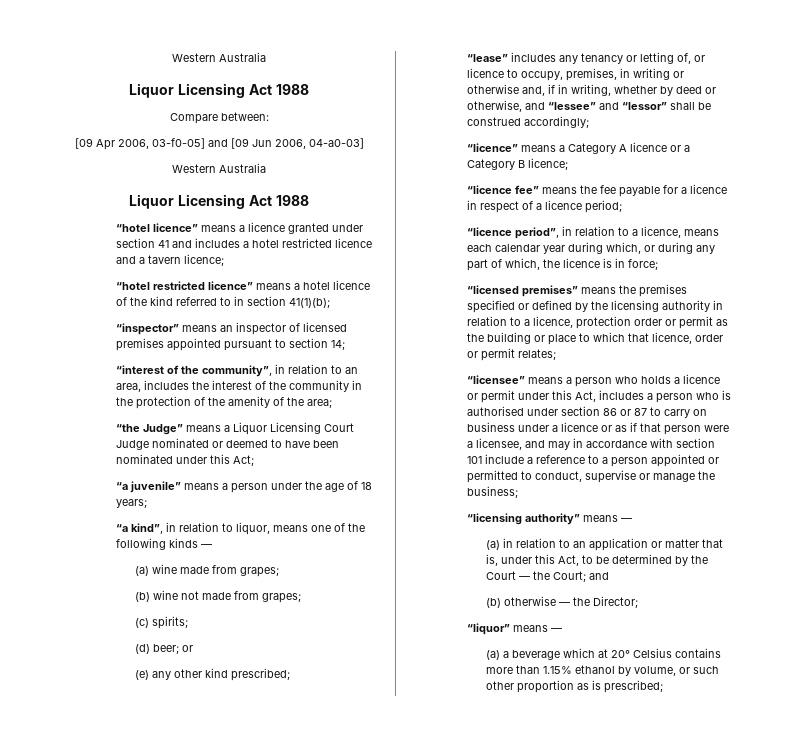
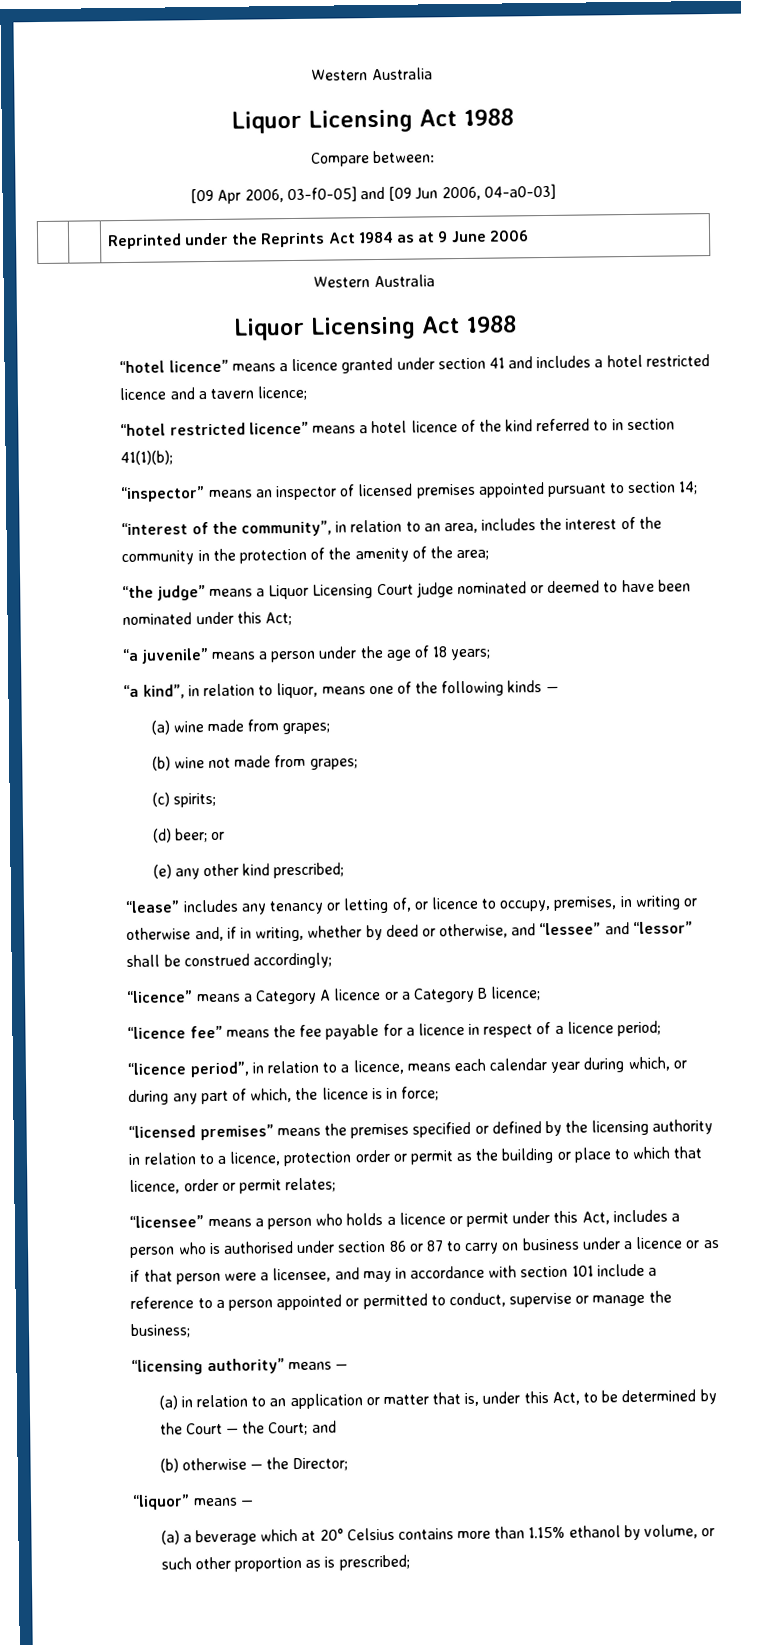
(364, 143) none -> [106,230,529,250] // | | Reprinted under the Reprints Act 1984 as at 9 June 2006
[142,424,183,435] Judge” -> [156,585,206,601] judge”
[115,440,149,450] Judge -> [415,582,454,598] judge

